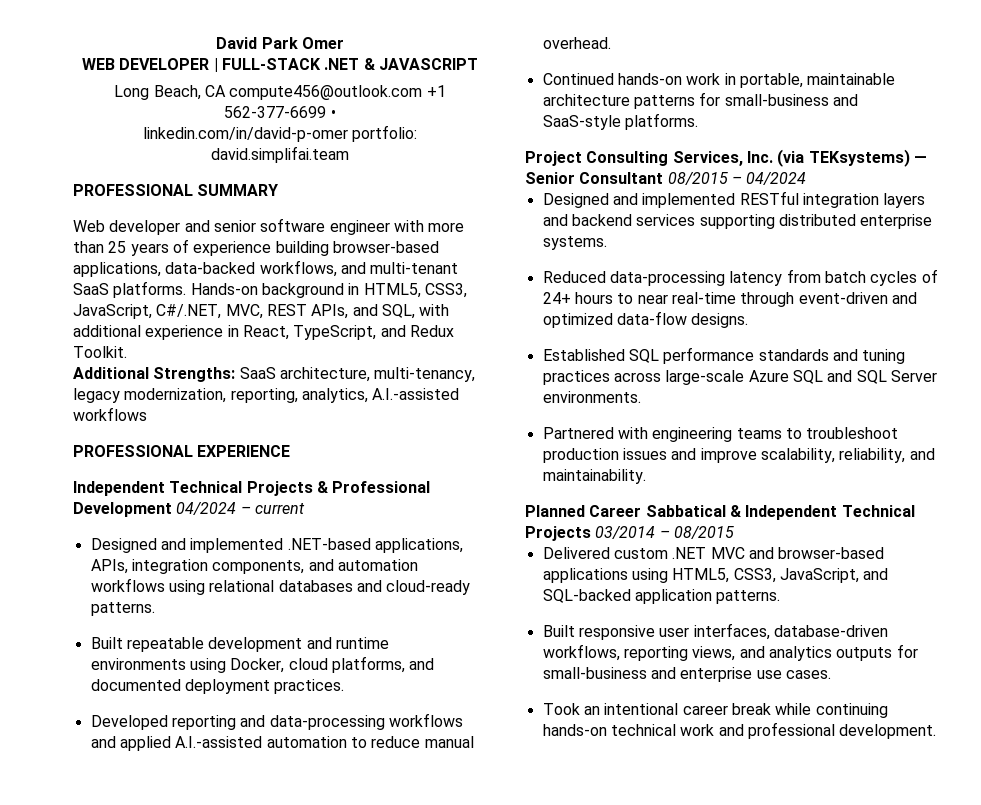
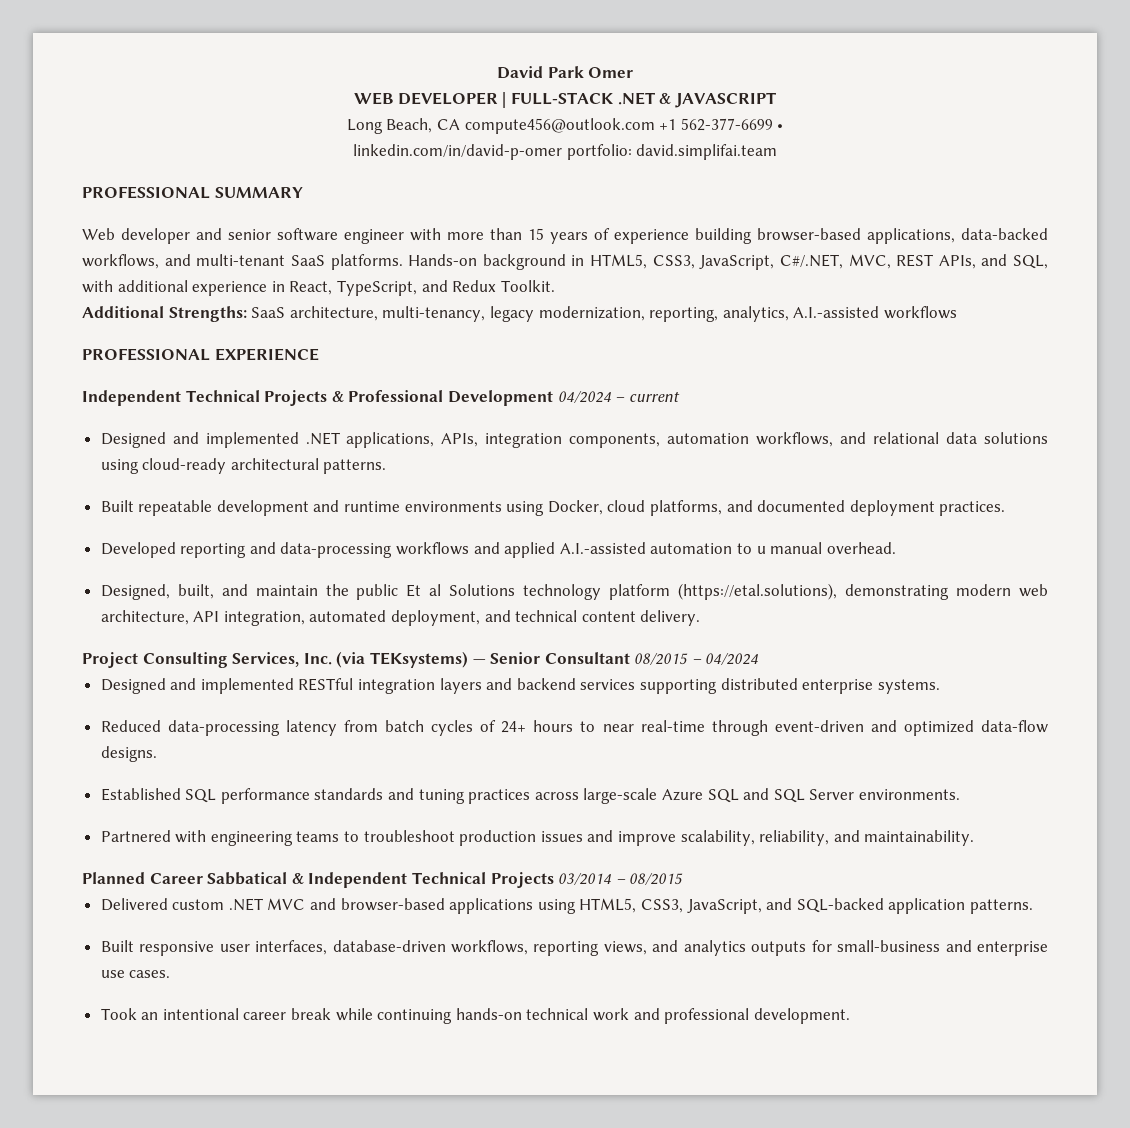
[108,241,127,253] 25 -> [528,228,544,240] 15
[287,538,371,550] .NET-based -> [305,432,340,445] .NET
[308,559,418,571] [90,578,471,595] and automation workflows using relational databases and cloud-ready -> [667,432,1048,447] [100,458,319,474] automation workflows, and relational data solutions using cloud-ready architectural
[371,736,421,748] reduce -> [756,546,766,554] u
[542,73,896,88] [542,92,858,109] [542,113,698,130] Continued hands-on work in portable, maintainable architecture patterns for small-business and SaaS-style platforms. -> [100,583,1049,600] [100,610,701,626] Designed, built, and maintain the public Et al Solutions technology platform (https://etal.solutions), demonstrating modern web architecture, API integration, automated deployment, and technical content delivery.

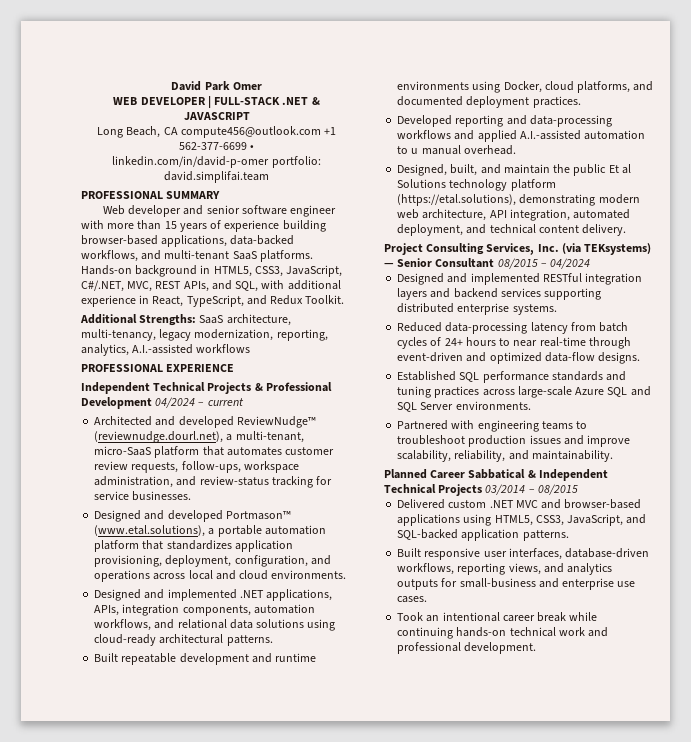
(680, 397) none -> [94,416,316,428] [94,431,304,443] [94,446,335,458] [94,461,299,473] [94,476,333,488] [94,491,192,501] [94,510,291,522] [94,525,326,537] [94,540,293,552] [94,555,331,567] [94,570,347,582] // Architected and developed ReviewNudge™ (reviewnudge.dourl.net), a multi-tenant, micro-SaaS platform that automates customer review requests, follow-ups, workspace administration, and review-status tracking for service businesses. // Designed and developed Portmason™ (www.etal.solutions), a portable automation platform that standardizes application provisioning, deployment, configuration, and operations across local and cloud environments.

